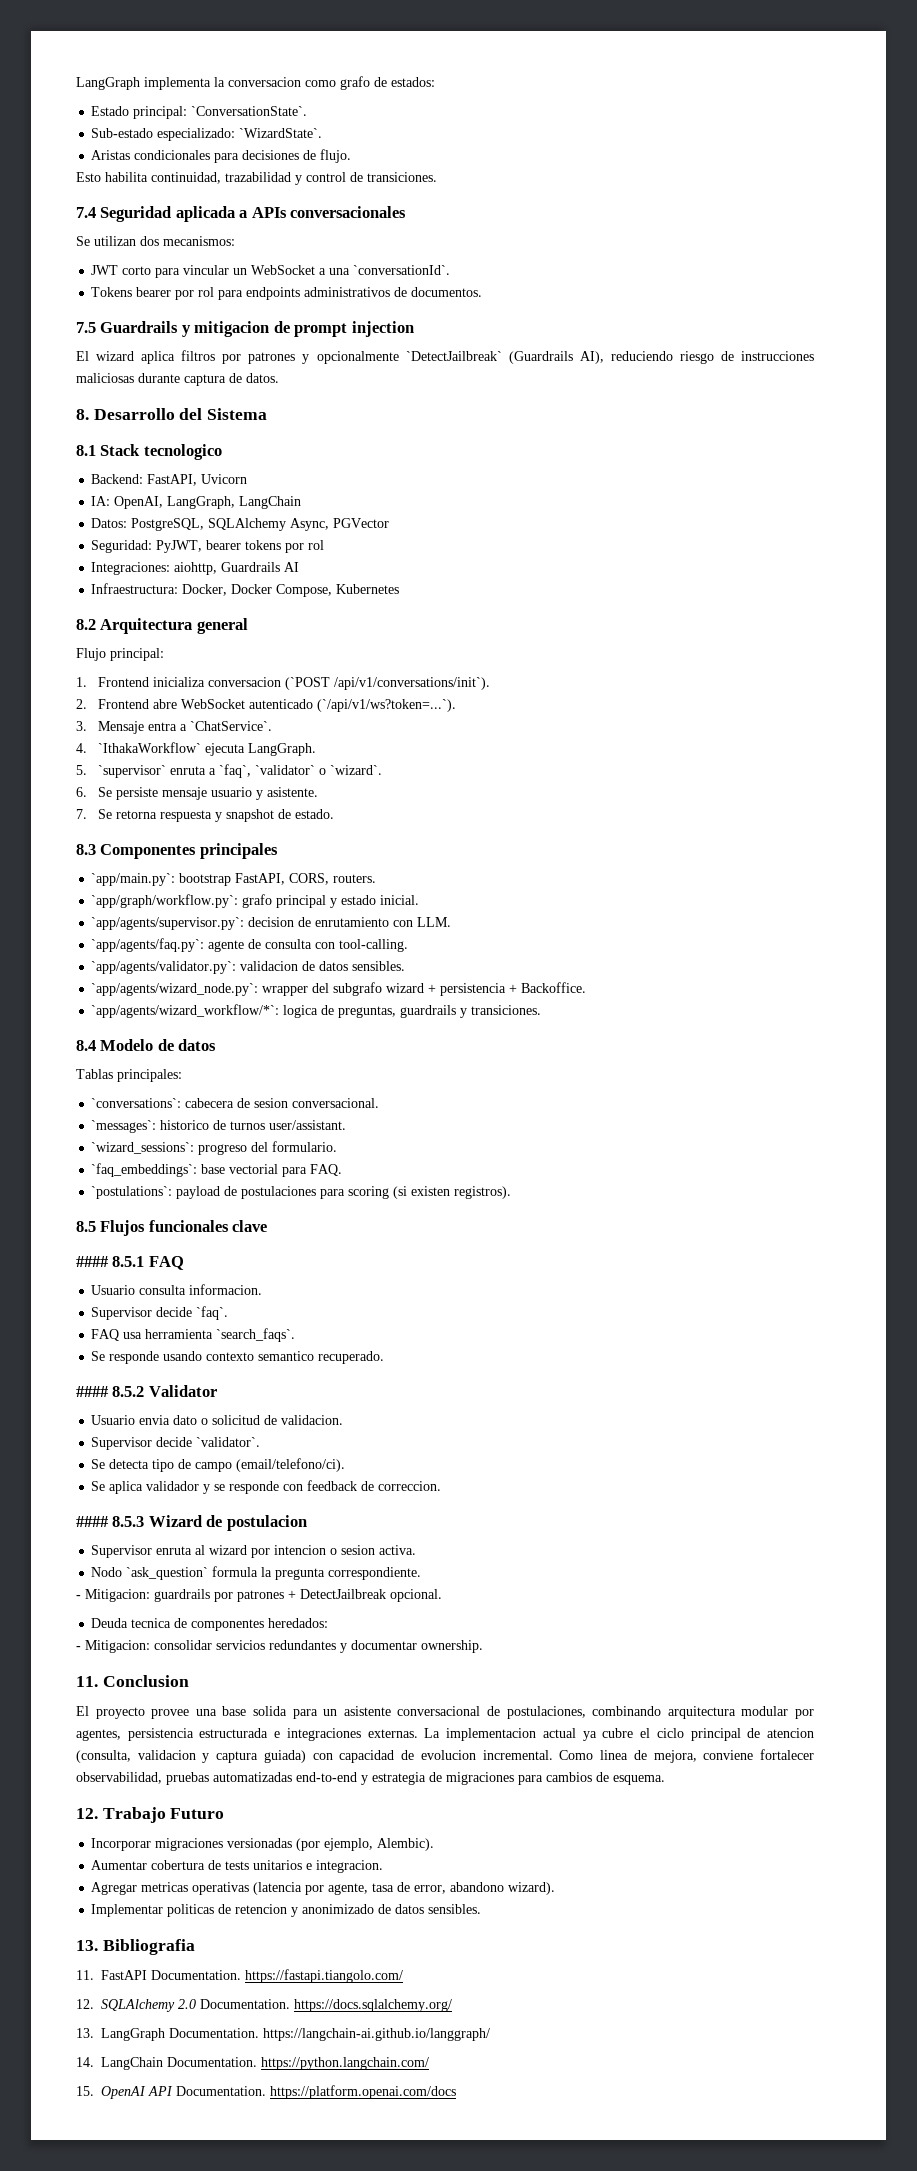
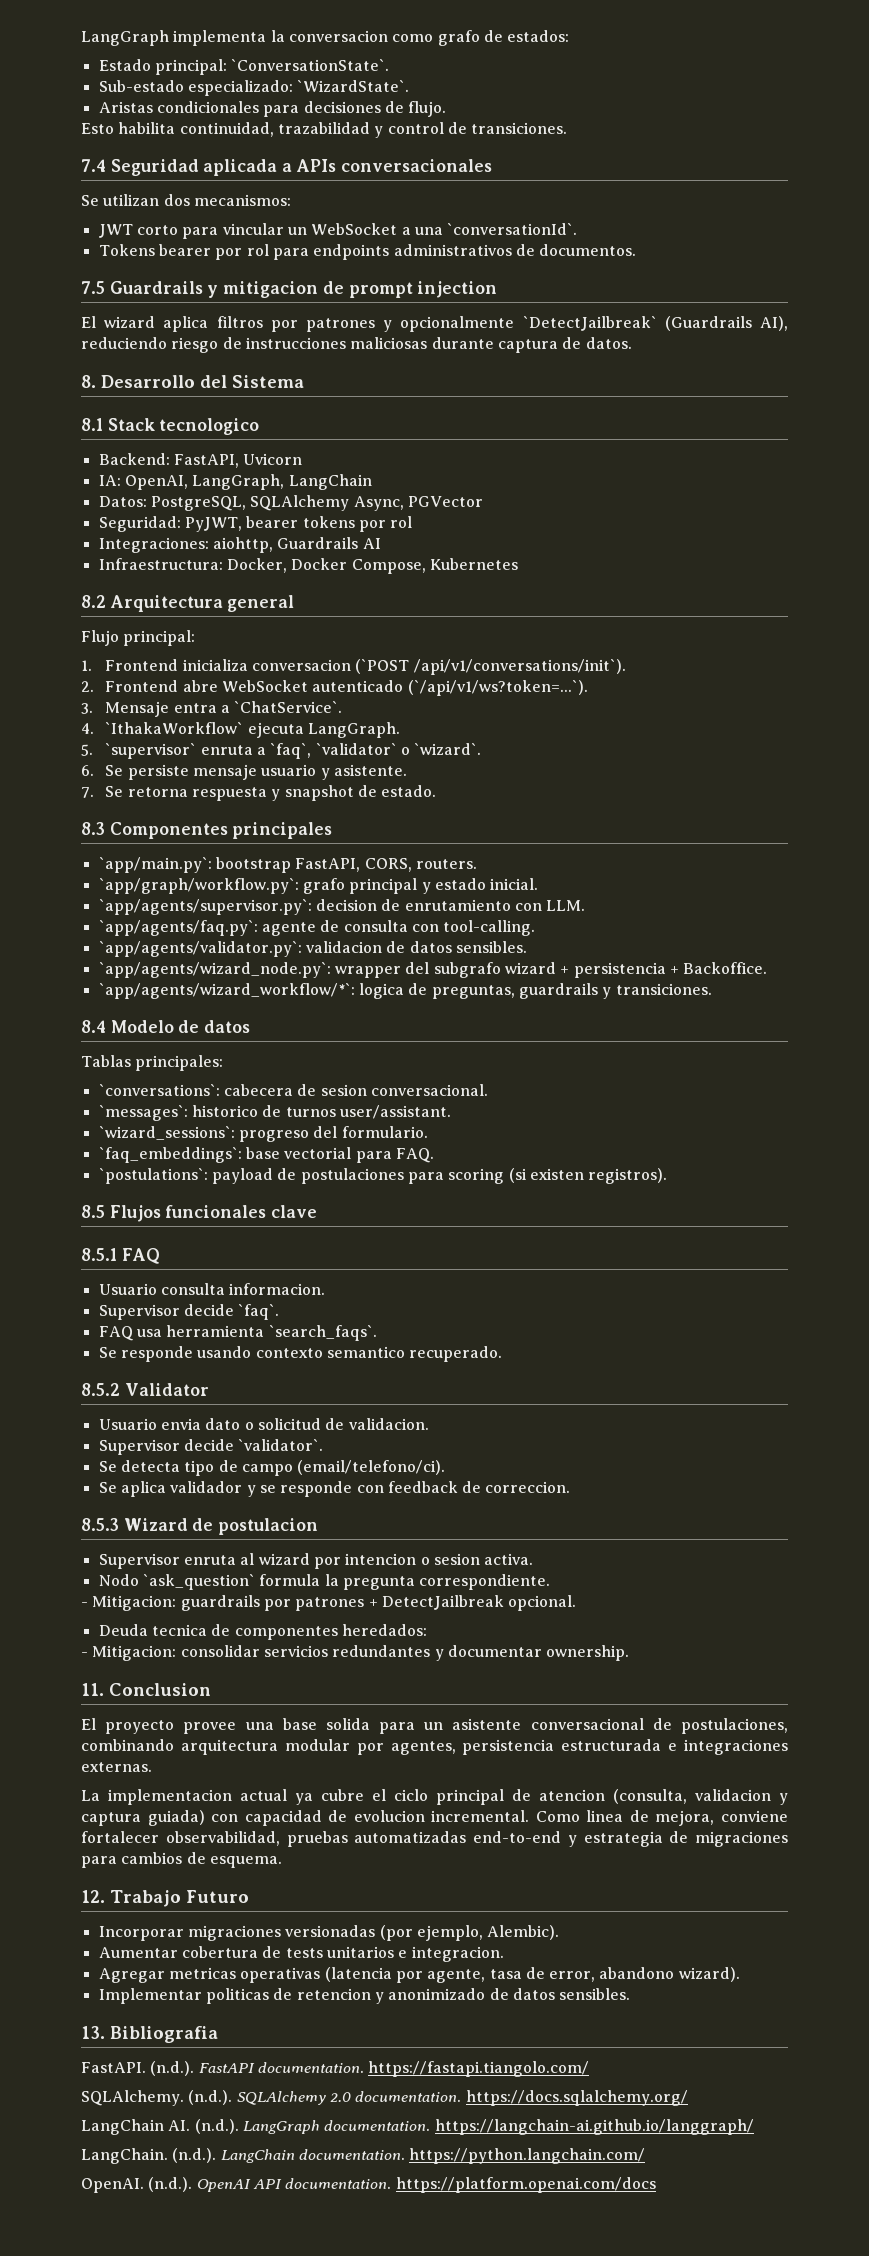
[76,1256,109,1267] #### -> (318, 1211) none
[76,1386,109,1397] #### -> (503, 1354) none
[76,1516,109,1527] #### -> (571, 1487) none
(418, 1733) none -> (152, 1767) //
[76,1970,241,1980] 11. FastAPI Documentation. -> [81,2061,364,2076] FastAPI. (n.d.). FastAPI documentation.
[76,1999,94,2009] 12. -> [81,2090,233,2106] SQLAlchemy. (n.d.).
[200,1999,290,2009] Documentation. -> [355,2091,462,2102] documentation.
[76,2028,490,2041] [76,2057,257,2070] 13. LangGraph Documentation. https://langchain-ai.github.io/langgraph/ // 14. LangChain Documentation. -> [81,2119,754,2135] [81,2148,405,2164] LangChain AI. (n.d.). LangGraph documentation. https://langchain-ai.github.io/langgraph/ // LangChain. (n.d.). LangChain documentation.
[76,2086,94,2096] 15. -> [81,2177,193,2193] OpenAI. (n.d.).
[176,2086,266,2096] Documentation. -> [285,2178,392,2189] documentation.

